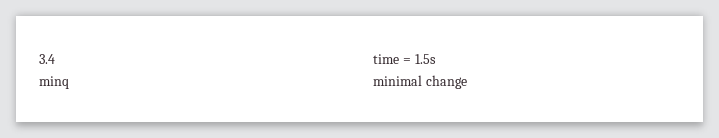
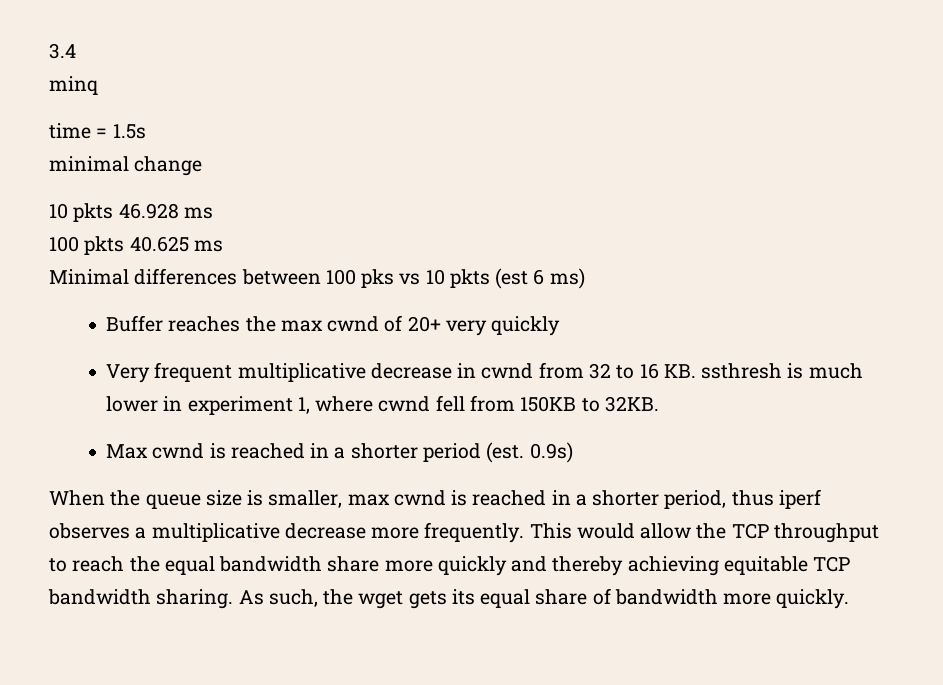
(467, 82) none -> [49,203,213,222] [49,236,223,255] [49,268,585,289] [106,315,561,336] [106,362,863,383] [106,395,659,415] [106,442,573,463] [49,489,821,509] [49,522,879,543] [49,556,851,576] [48,588,850,609] // 10 pkts 46.928 ms // 100 pkts 40.625 ms // Minimal differences between 100 pks vs 10 pkts (est 6 ms) // Buffer reaches the max cwnd of 20+ very quickly // Very frequent multiplicative decrease in cwnd from 32 to 16 KB. ssthresh is much lower in experiment 1, where cwnd fell from 150KB to 32KB. // Max cwnd is reached in a shorter period (est. 0.9s) // When the queue size is smaller, max cwnd is reached in a shorter period, thus iperf observes a multiplicative decrease more frequently. This would allow the TCP throughput to reach the equal bandwidth share more quickly and thereby achieving equitable TCP bandwidth sharing. As such, the wget gets its equal share of bandwidth more quickly.

